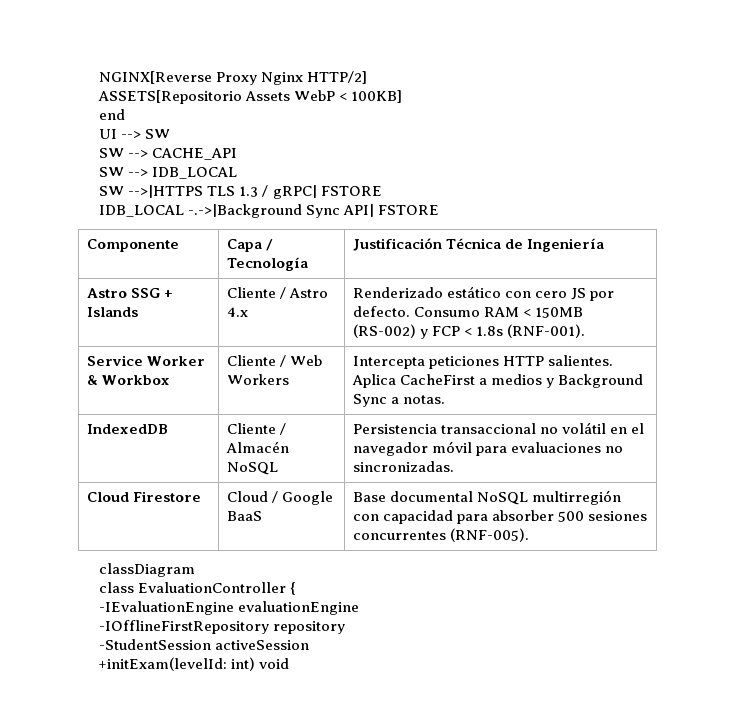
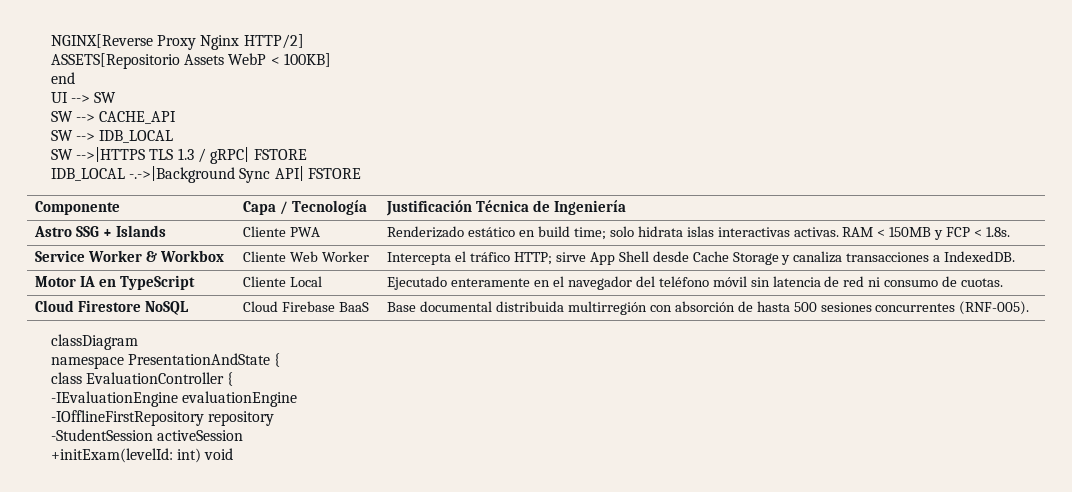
[279,287,328,299] [226,307,248,317] / Astro 4.x -> [290,227,321,237] PWA
[504,288,614,301] [352,306,480,317] con cero JS por defecto. Consumo -> [519,226,839,240] en build time; solo hidrata islas interactivas activas.
[352,324,416,338] (RS-002) -> (932, 232) none
[475,324,585,338] 1.8s (RNF-001). -> [985,227,1010,237] 1.8s.
[279,355,322,367] [226,374,289,385] [352,355,613,369] [351,374,643,388] [352,394,445,407] [86,424,167,434] [226,423,286,435] [225,441,289,453] [226,462,278,475] [352,422,644,434] [352,441,623,456] [352,461,454,472] / Web Workers | Intercepta peticiones HTTP salientes. Aplica CacheFirst a medios y Background Sync a notas. // IndexedDB | Cliente / Almacén NoSQL | Persistencia transaccional no volátil en el navegador móvil para evaluaciones no sincronizadas. -> [290,251,370,262] [387,251,1016,265] [35,275,196,290] [243,276,323,287] [387,276,1003,290] Web Worker | Intercepta el tráfico HTTP; sirve App Shell desde Cache Storage y canaliza transacciones a IndexedDB. // Motor IA en TypeScript | Cliente Local | Ejecutado enteramente en el navegador del teléfono móvil sin latencia de red ni consumo de cuotas.
[226,491,333,505] | Cloud / Google -> [145,301,190,315] [243,301,336,312] NoSQL | Cloud Firebase
[476,492,528,505] NoSQL -> [496,301,565,312] distribuida
[382,510,554,524] capacidad para absorber -> [674,301,790,312] absorción de hasta
(196, 570) none -> [50,353,281,369] // namespace PresentationAndState {

